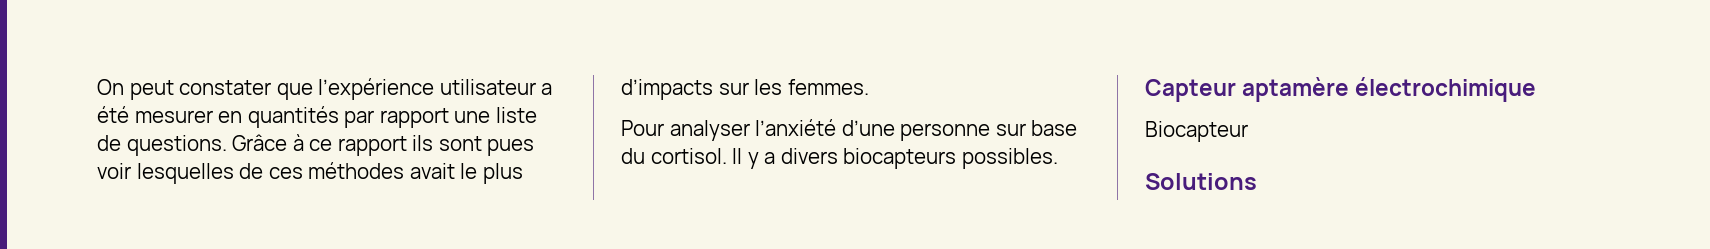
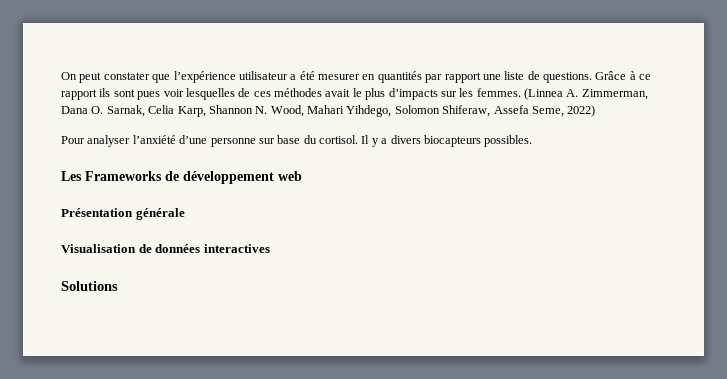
(869, 87) none -> [524,88,648,100] [61,105,596,117] (Linnea A. Zimmerman, Dana O. Sarnak, Celia Karp, Shannon N. Wood, Mahari Yihdego, Solomon Shiferaw, Assefa Seme, 2022)
[1145,77,1537,102] [1145,121,1248,142] Capteur aptamère électrochimique // Biocapteur -> [61,171,302,184] [61,208,185,220] [61,244,270,253] Les Frameworks de développement web // Présentation générale // Visualisation de données interactives

